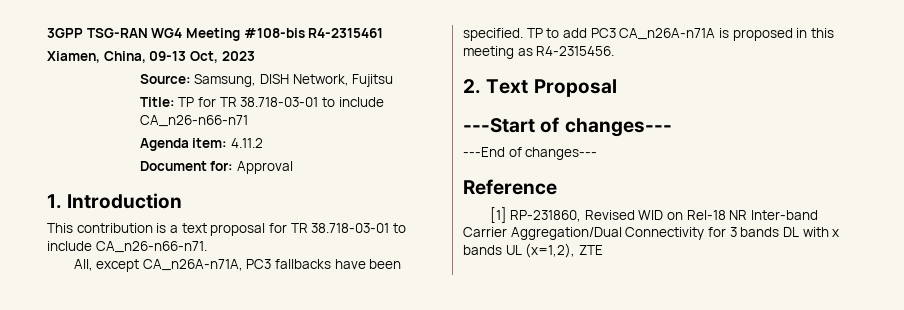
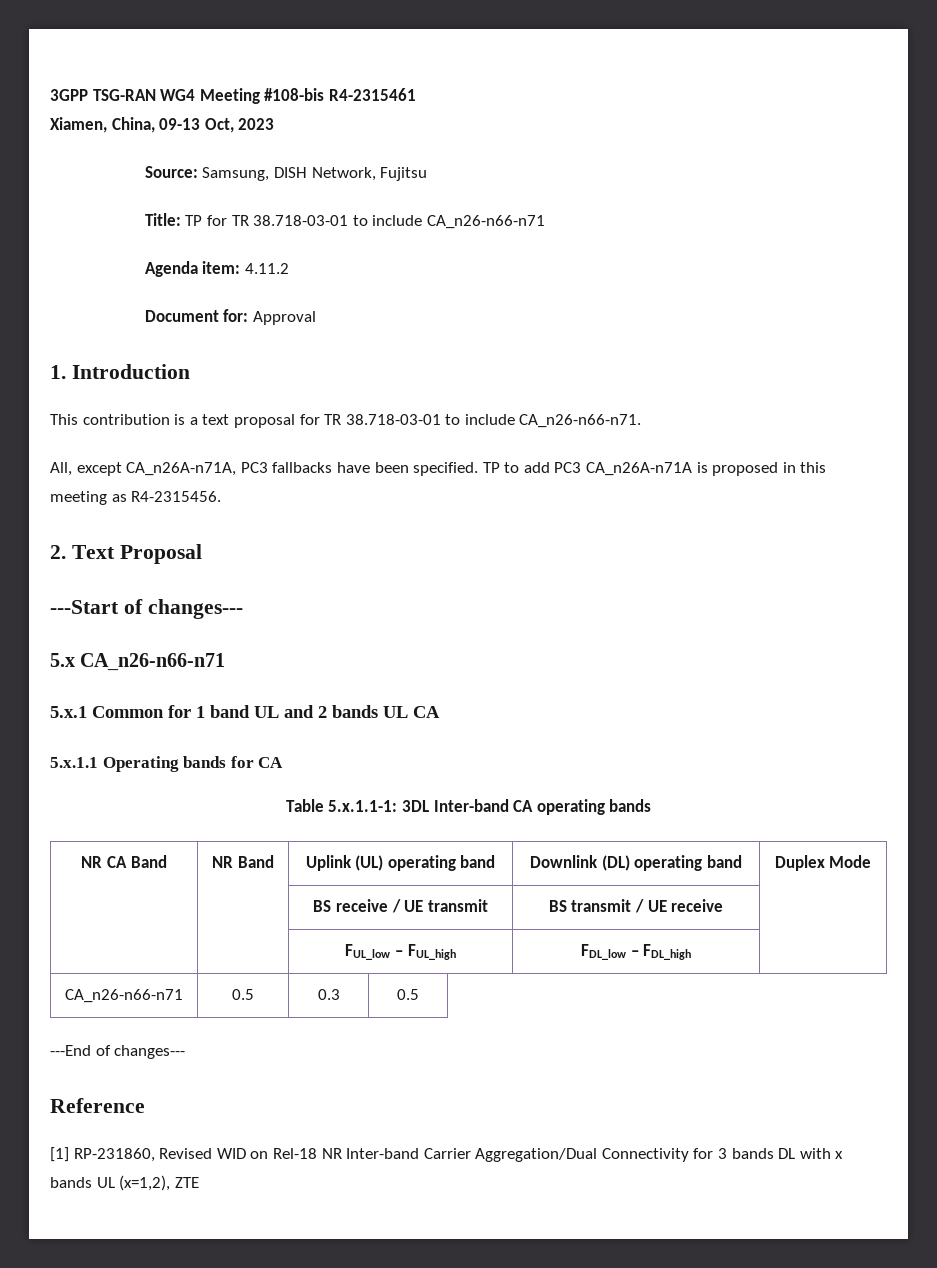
(672, 127) none -> [50,653,226,671] [50,705,440,718] [50,756,284,772] [285,799,652,815] [81,855,167,868] [212,855,274,868] [305,855,496,871] [530,855,742,871] [774,855,872,871] [313,899,488,913] [548,899,724,913] [345,944,456,960] [580,944,692,960] [65,989,183,1003] [232,989,254,1000] [317,989,340,1000] [397,989,419,1000] // 5.x CA_n26-n66-n71 // 5.x.1 Common for 1 band UL and 2 bands UL CA // 5.x.1.1 Operating bands for CA // Table 5.x.1.1-1: 3DL Inter-band CA operating bands // NR CA Band | NR Band | Uplink (UL) operating band | Downlink (DL) operating band | Duplex Mode // | | BS receive / UE transmit | BS transmit / UE receive | // | | FUL_low – FUL_high | FDL_low – FDL_high | // CA_n26-n66-n71 | 0.5 | 0.3 | 0.5

